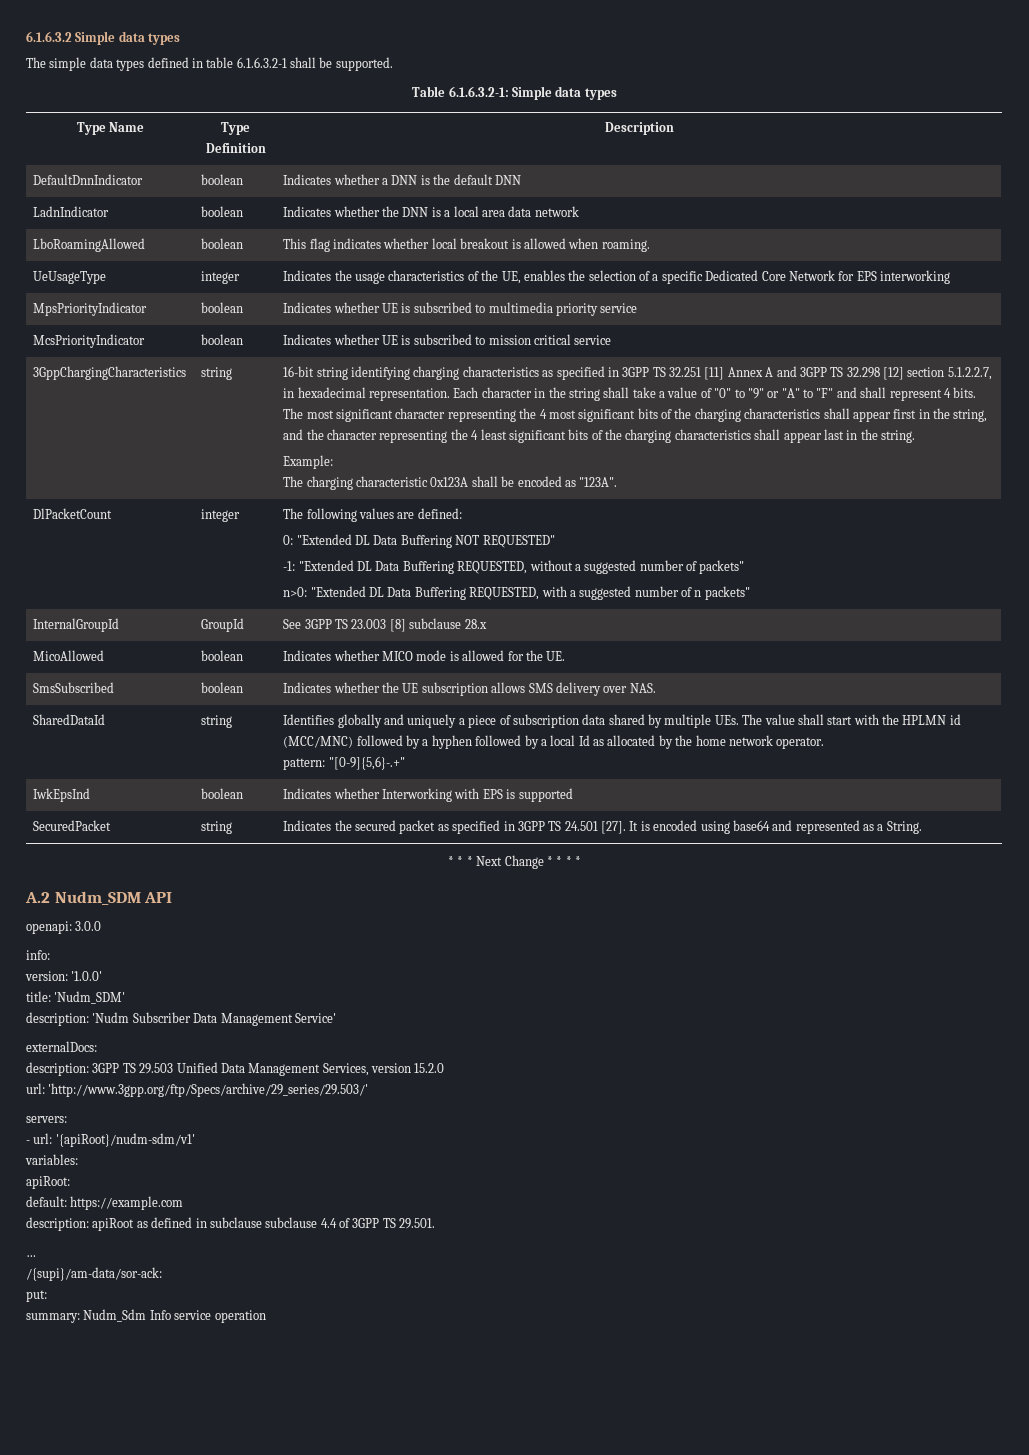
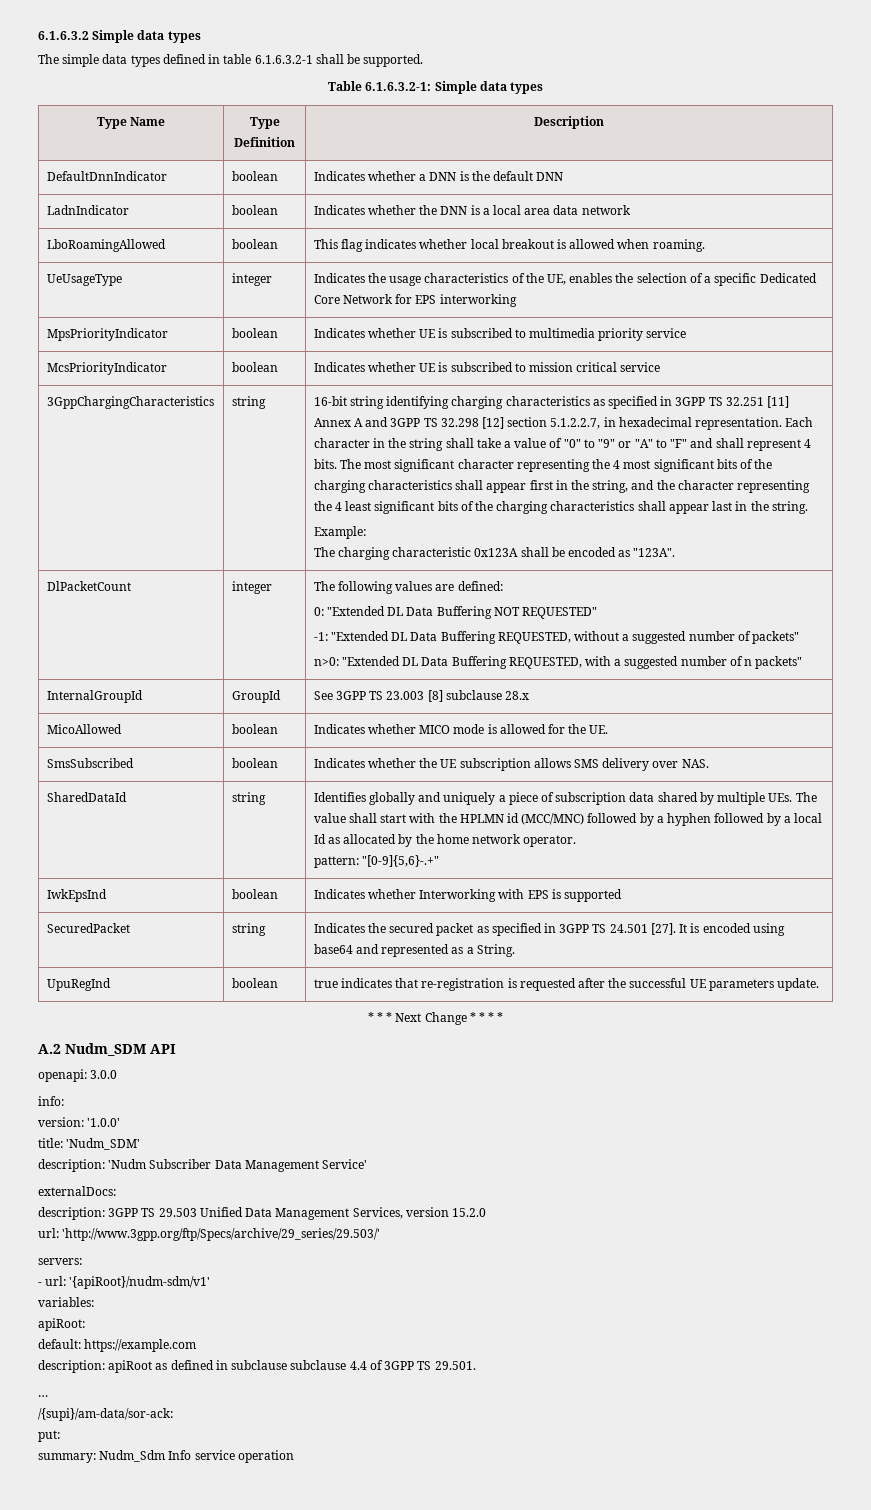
(922, 827) none -> [46,978,111,991] [231,978,278,988] [313,978,820,991] // UpuRegInd | boolean | true indicates that re-registration is requested after the successful UE parameters update.

